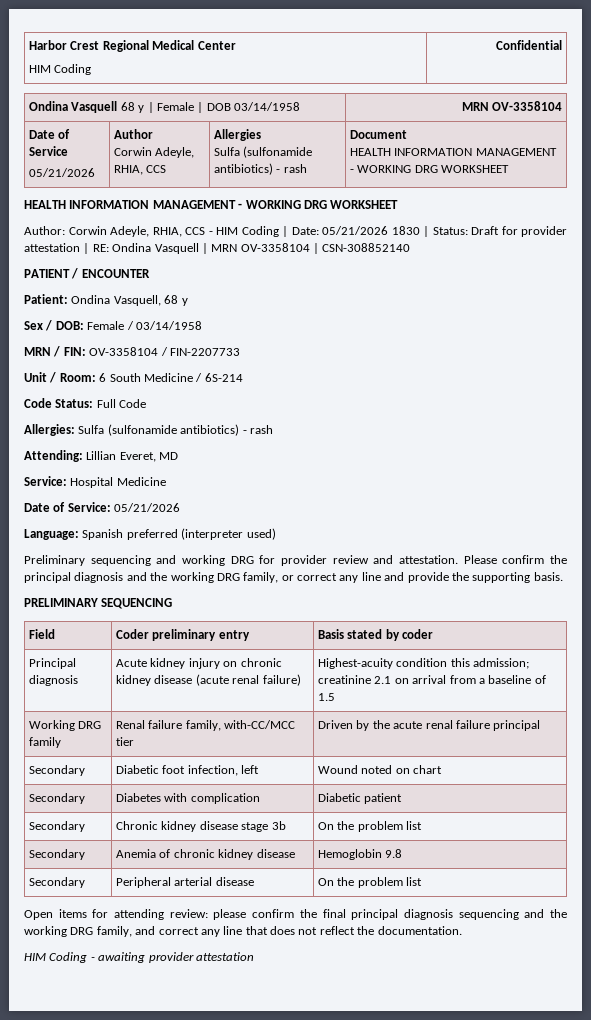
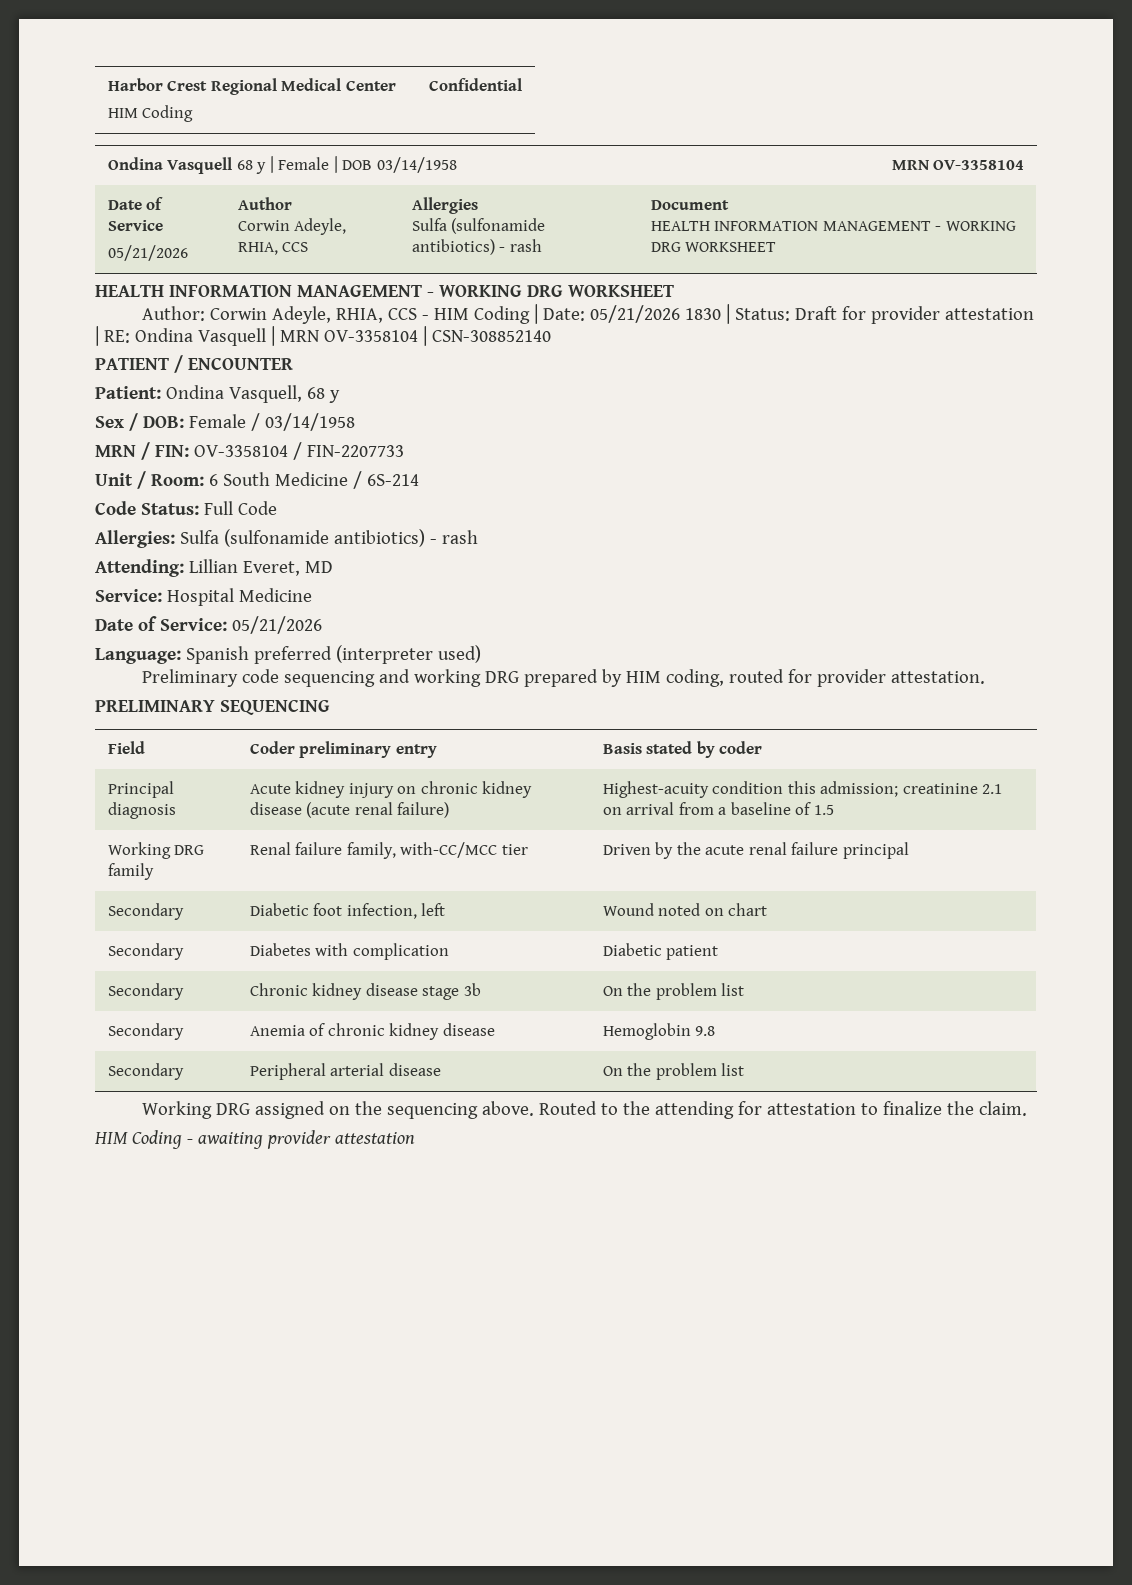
(85, 560) none -> [241,669,279,683] code
[259,555,568,566] [24,572,563,583] for provider review and attestation. Please confirm the principal diagnosis and the working DRG family, or correct any line and provide the supporting basis. -> [523,669,985,687] prepared by HIM coding, routed for provider attestation.
[24,909,567,920] [24,926,462,937] Open items for attending review: please confirm the final principal diagnosis sequencing and the working DRG family, and correct any line that does not reflect the documentation. -> [141,1101,1027,1119] Working DRG assigned on the sequencing above. Routed to the attending for attestation to finalize the claim.

